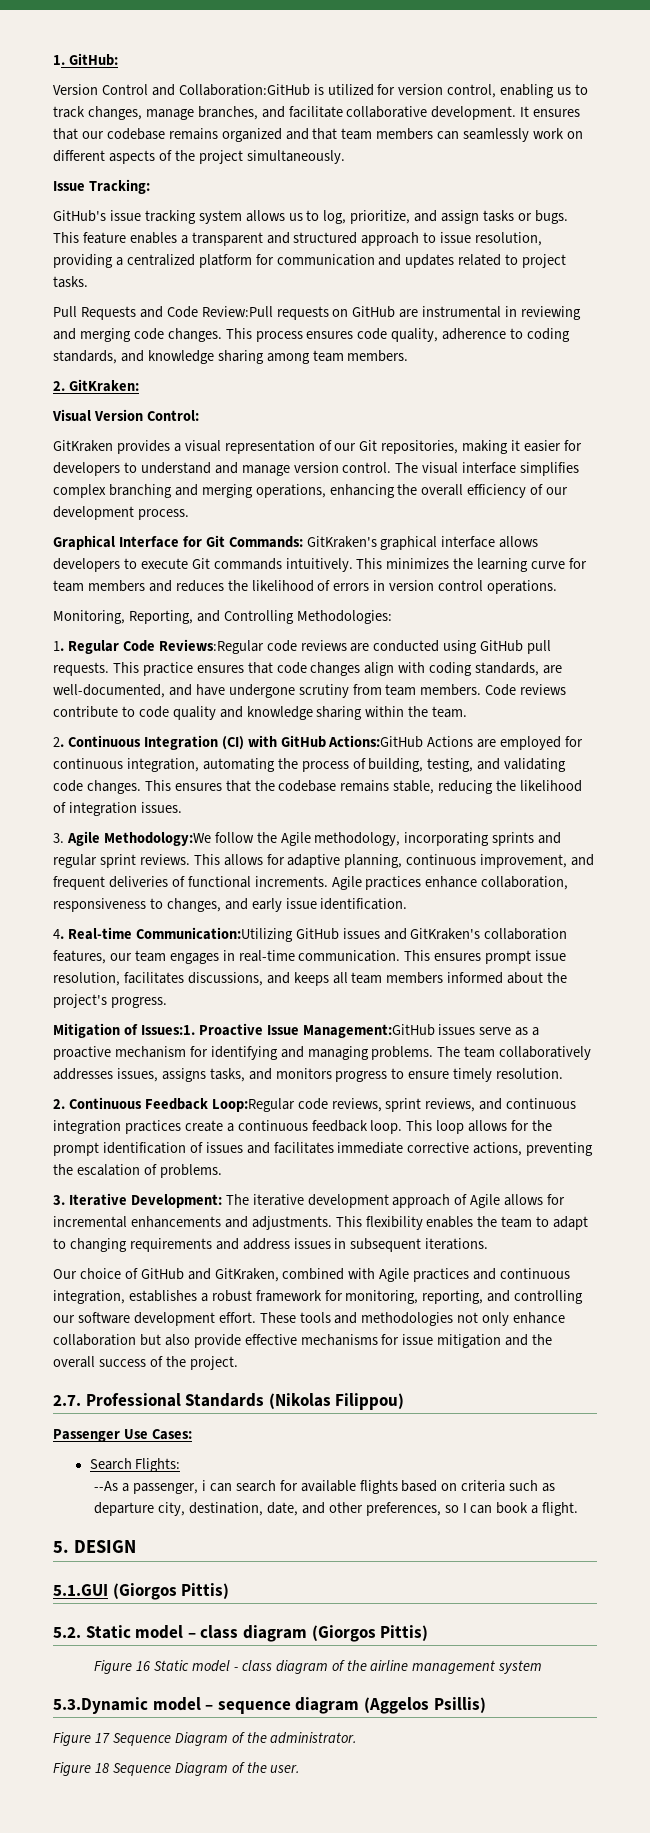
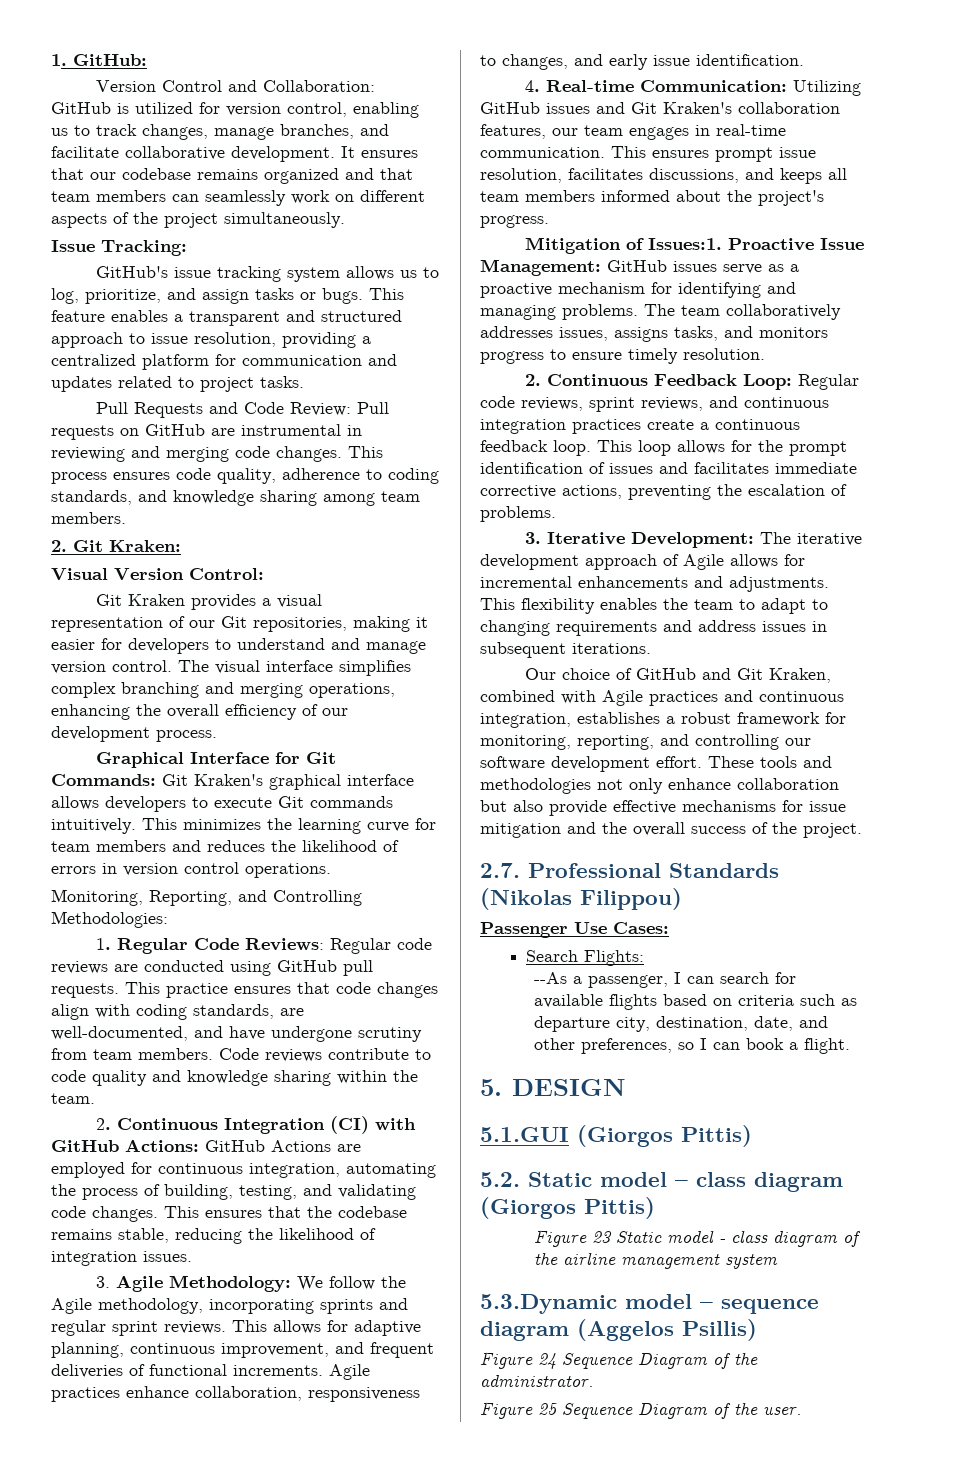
[178,84,310,96] Collaboration:GitHub -> [262,80,375,92] [51,102,111,114] Collaboration: GitHub
[201,306,273,317] Review:Pull -> [289,402,389,416] Review: Pull
[68,379,139,392] GitKraken: -> [73,540,181,552] Git Kraken:
[53,440,113,452] GitKraken -> [95,594,185,606] Git Kraken
[306,536,377,548] GitKraken's -> [162,774,263,786] Git Kraken's
[158,639,264,654] Reviews:Regular -> [244,938,391,954] Reviews: Regular
[328,735,424,748] Actions:GitHub -> [125,1139,265,1152] Actions: GitHub
[103,832,211,846] Methodology:We -> [168,1275,323,1292] Methodology: We
[135,927,293,942] Communication:Utilizing -> [639,80,861,96] Communication: Utilizing
[410,928,481,940] GitKraken's -> [631,102,732,114] Git Kraken's
[302,1024,435,1038] Management:GitHub -> [480,259,667,276] Management: GitHub
[211,1098,295,1112] Loop:Regular -> [742,374,859,390] Loop: Regular
[214,1268,279,1282] GitKraken, -> [736,668,831,683] Git Kraken,
[201,1480,206,1491] i -> [674,972,682,984] I
[136,1661,152,1671] 16 -> [592,1231,613,1243] 23
[94,1733,110,1743] 17 -> [538,1353,556,1369] 24
[94,1763,109,1773] 18 -> [538,1403,558,1415] 25

